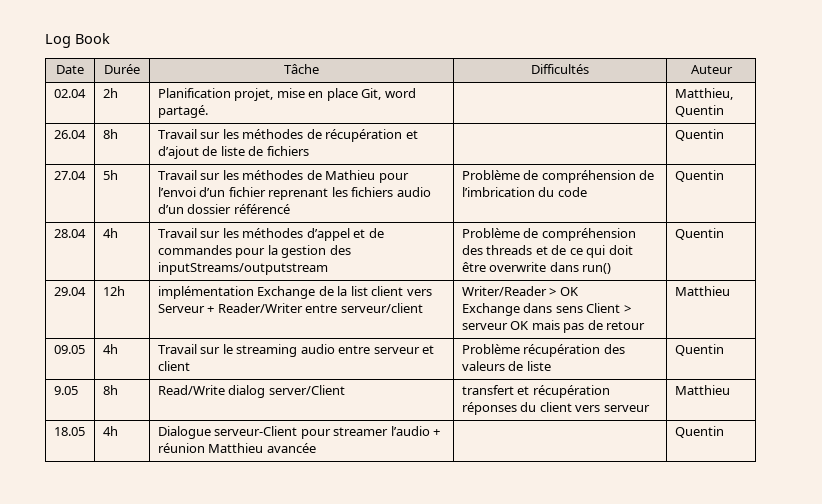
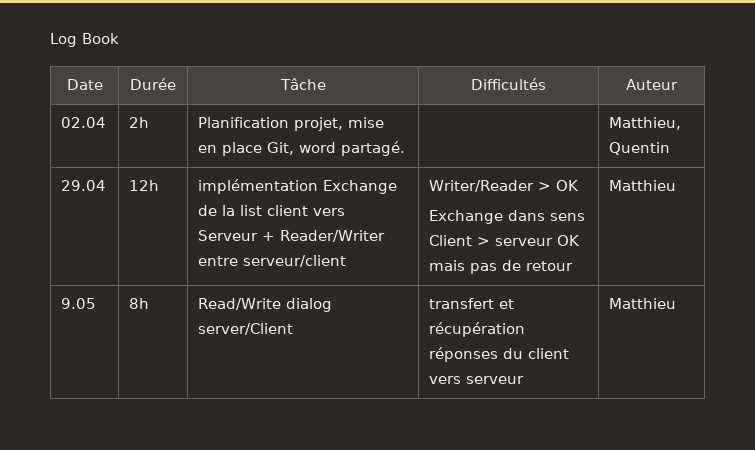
[53,130,86,139] [102,129,118,139] [157,129,418,142] [157,146,309,159] [674,129,724,141] [53,171,86,180] [102,170,118,180] [157,170,409,183] [157,187,431,200] [157,204,290,214] [461,170,655,183] [461,187,587,197] [674,170,724,182] [53,229,86,238] [102,228,118,238] [157,228,384,241] [157,245,351,258] [157,262,328,275] [461,228,636,241] [461,245,633,258] [461,262,612,274] [674,228,724,240] // 26.04 | 8h | Travail sur les méthodes de récupération et d’ajout de liste de fichiers | | Quentin // 27.04 | 5h | Travail sur les méthodes de Mathieu pour l’envoi d’un fichier reprenant les fichiers audio d’un dossier référencé | Problème de compréhension de l’imbrication du code | Quentin // 28.04 | 4h | Travail sur les méthodes d’appel et de commandes pour la gestion des inputStreams/outputstream | Problème de compréhension des threads et de ce qui doit être overwrite dans run() | Quentin -> (671, 148) none
[53,345,85,354] [102,344,118,354] [157,344,435,357] [157,361,190,371] [461,344,625,357] [461,361,551,371] [674,344,724,356] // 09.05 | 4h | Travail sur le streaming audio entre serveur et client | Problème récupération des valeurs de liste | Quentin -> (677, 185) none
[53,427,85,436] [102,426,118,436] [157,426,441,439] [157,443,316,453] [674,426,724,438] // 18.05 | 4h | Dialogue serveur-Client pour streamer l’audio + réunion Matthieu avancée | | Quentin -> (677, 303) none

